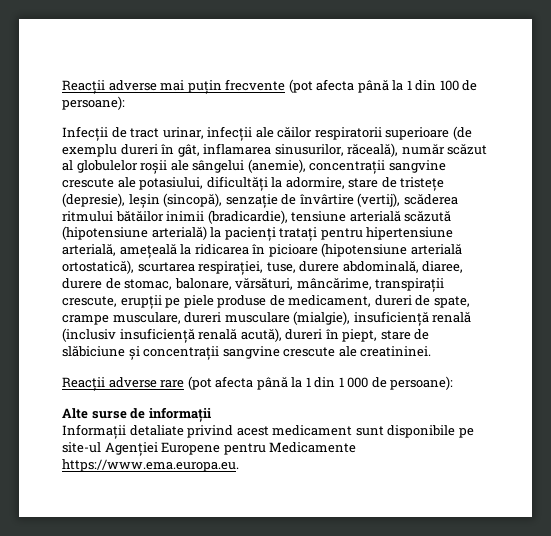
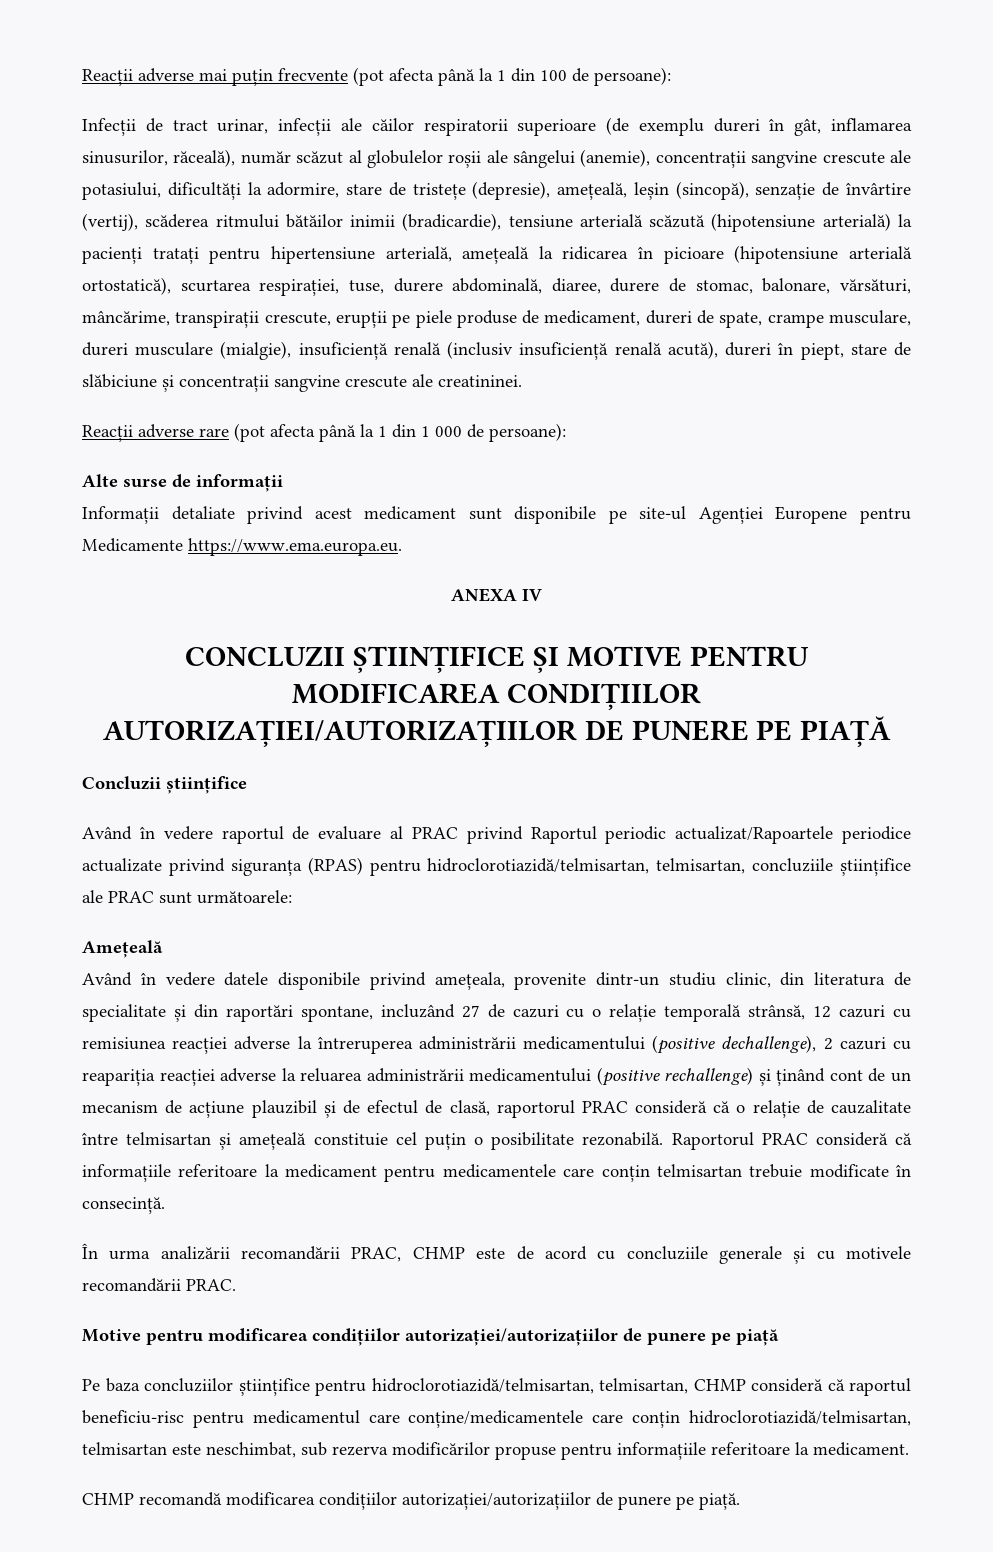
(125, 200) none -> [557,182,628,200] amețeală,
(239, 465) none -> [451,588,542,602] [185,646,809,673] [292,683,701,710] [102,716,892,747] [82,776,247,794] [82,826,912,844] [82,857,911,876] [82,890,292,904] [82,940,163,958] [82,972,911,990] [82,1004,911,1022] [82,1035,911,1054] [82,1067,912,1086] [82,1100,911,1118] [81,1132,912,1150] [82,1164,912,1182] [82,1197,165,1214] [82,1243,911,1264] [82,1278,236,1292] [82,1328,779,1346] [82,1378,911,1396] [82,1410,911,1428] [82,1442,909,1460] [82,1492,740,1510] // ANEXA IV // CONCLUZII ȘTIINȚIFICE ȘI MOTIVE PENTRU MODIFICAREA CONDIȚIILOR AUTORIZAȚIEI/AUTORIZAȚIILOR DE PUNERE PE PIAȚĂ // Concluzii științifice // Având în vedere raportul de evaluare al PRAC privind Raportul periodic actualizat/Rapoartele periodice actualizate privind siguranța (RPAS) pentru hidroclorotiazidă/telmisartan, telmisartan, concluziile științifice ale PRAC sunt următoarele: // Amețeală // Având în vedere datele disponibile privind amețeala, provenite dintr-un studiu clinic, din literatura de specialitate și din raportări spontane, incluzând 27 de cazuri cu o relație temporală strânsă, 12 cazuri cu remisiunea reacției adverse la întreruperea administrării medicamentului (positive dechallenge), 2 cazuri cu reapariția reacției adverse la reluarea administrării medicamentului (positive rechallenge) și ținând cont de un mecanism de acțiune plauzibil și de efectul de clasă, raportorul PRAC consideră că o relație de cauzalitate între telmisartan și amețeală constituie cel puțin o posibilitate rezonabilă. Raportorul PRAC consideră că informațiile referitoare la medicament pentru medicamentele care conțin telmisartan trebuie modificate în consecință. // În urma analizării recomandării PRAC, CHMP este de acord cu concluziile generale și cu motivele recomandării PRAC. // Motive pentru modificarea condițiilor autorizației/autorizațiilor de punere pe piață // Pe baza concluziilor științifice pentru hidroclorotiazidă/telmisartan, telmisartan, CHMP consideră că raportul beneficiu-risc pentru medicamentul care conține/medicamentele care conțin hidroclorotiazidă/telmisartan, telmisartan este neschimbat, sub rezerva modificărilor propuse pentru informațiile referitoare la medicament. // CHMP recomandă modificarea condițiilor autorizației/autorizațiilor de punere pe piață.

